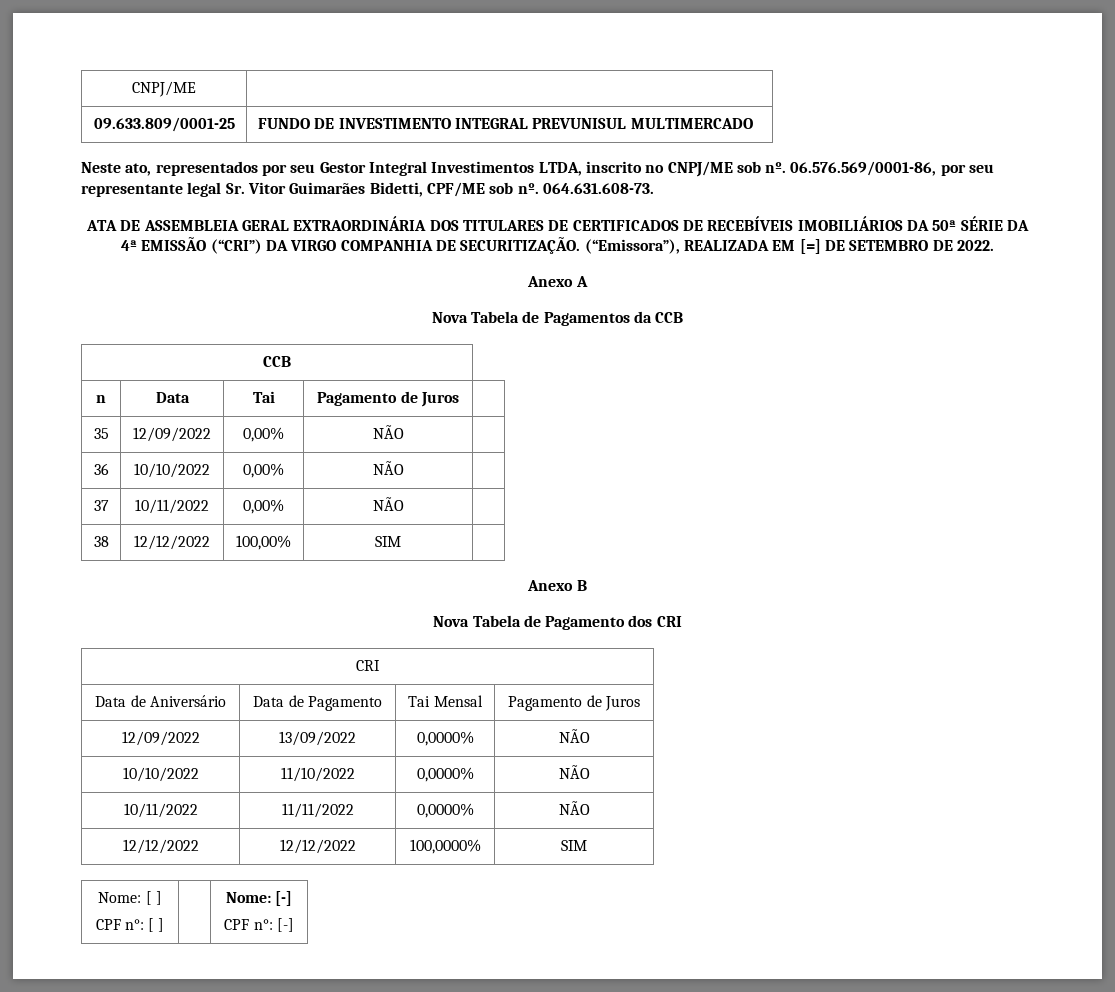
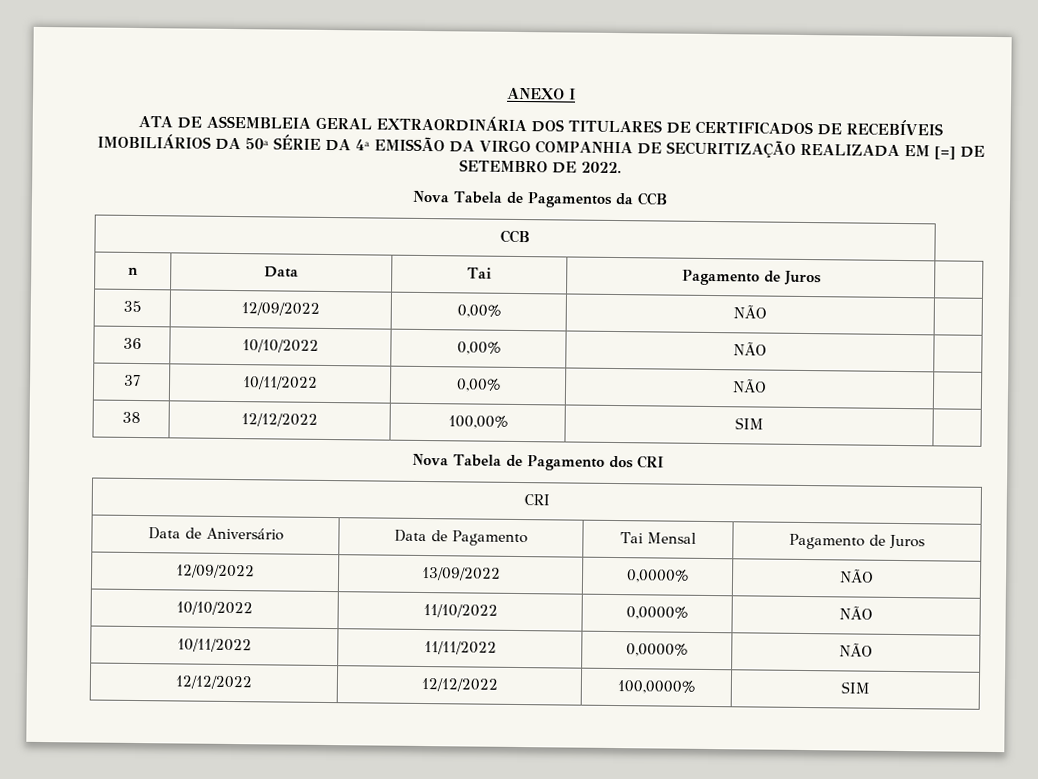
[132,81,196,97] [93,117,235,132] [257,118,753,129] [81,161,995,177] [81,182,654,197] CNPJ/ME | // 09.633.809/0001-25 | FUNDO DE INVESTIMENTO INTEGRAL PREVUNISUL MULTIMERCADO // Neste ato, representados por seu Gestor Integral Investimentos LTDA, inscrito no CNPJ/ME sob nº. 06.576.569/0001-86, por seu representante legal Sr. Vitor Guimarães Bidetti, CPF/ME sob nº. 064.631.608-73. -> [507,87,576,100] ANEXO I
[210,239,262,254] (“CRI”) -> (445, 144) none
[460,237,680,254] SECURITIZAÇÃO. (“Emissora”), -> [665,139,796,158] SECURITIZAÇÃO
[527,276,588,287] // Anexo A -> (622, 167) none
[527,580,587,591] // Anexo B -> (764, 423) none
[98,891,162,905] [95,918,165,932] [225,891,293,906] [224,918,294,932] // Nome: [ ] // CPF n°: [ ] | | Nome: [-] // CPF n°: [-] -> (870, 687) none

